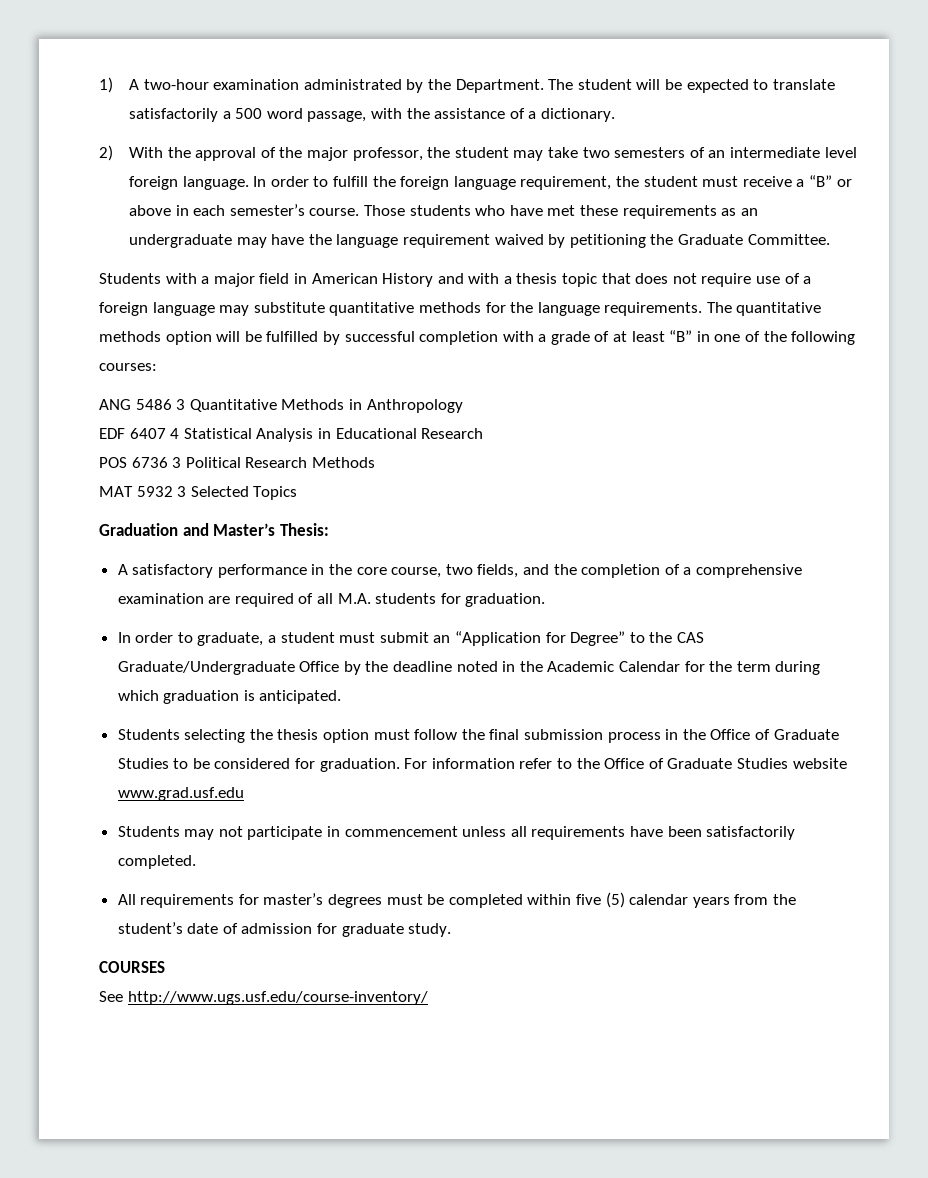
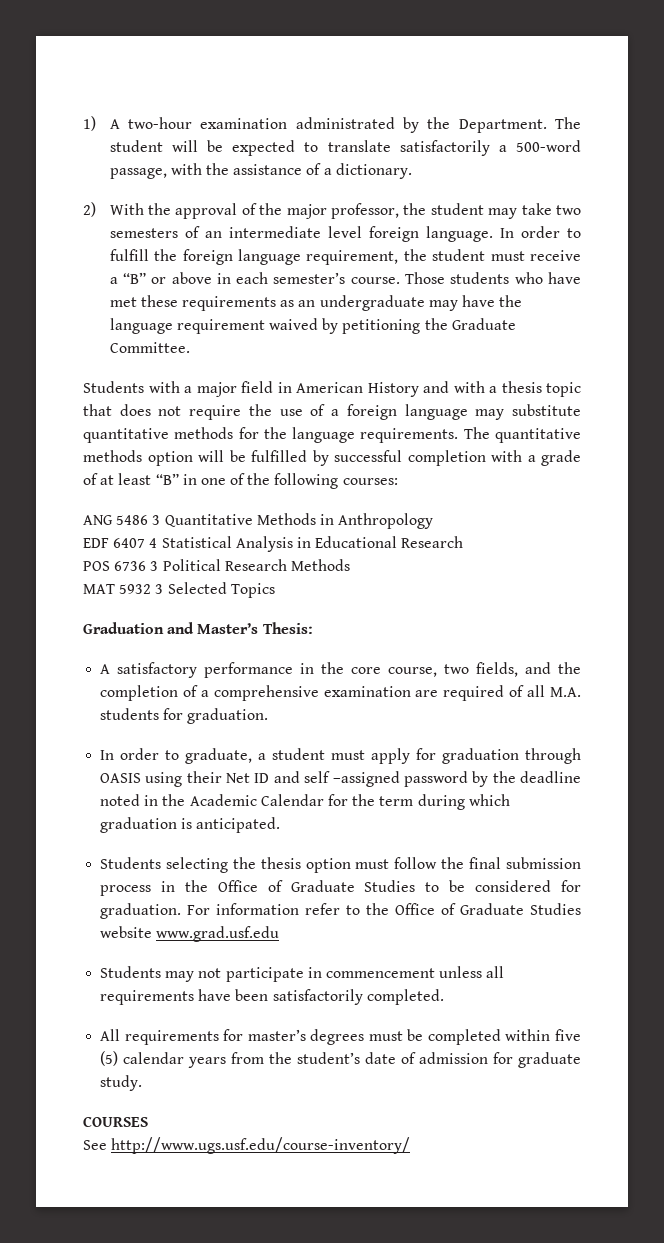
[235,108,303,119] 500 word -> [516,140,581,152] 500-word
(752, 280) none -> [248,404,272,416] the
[379,631,704,646] [117,661,340,675] submit an “Application for Degree” to the CAS Graduate/Undergraduate Office -> [371,748,581,764] [100,771,468,787] apply for graduation through OASIS using their Net ID and self –assigned password

